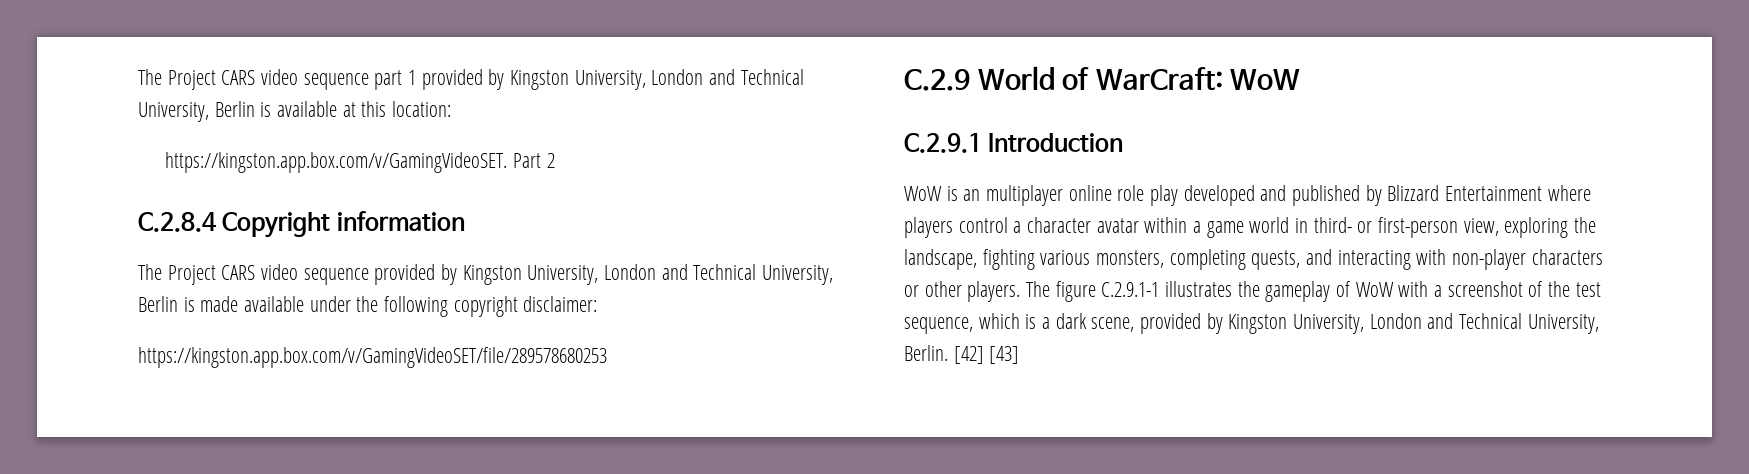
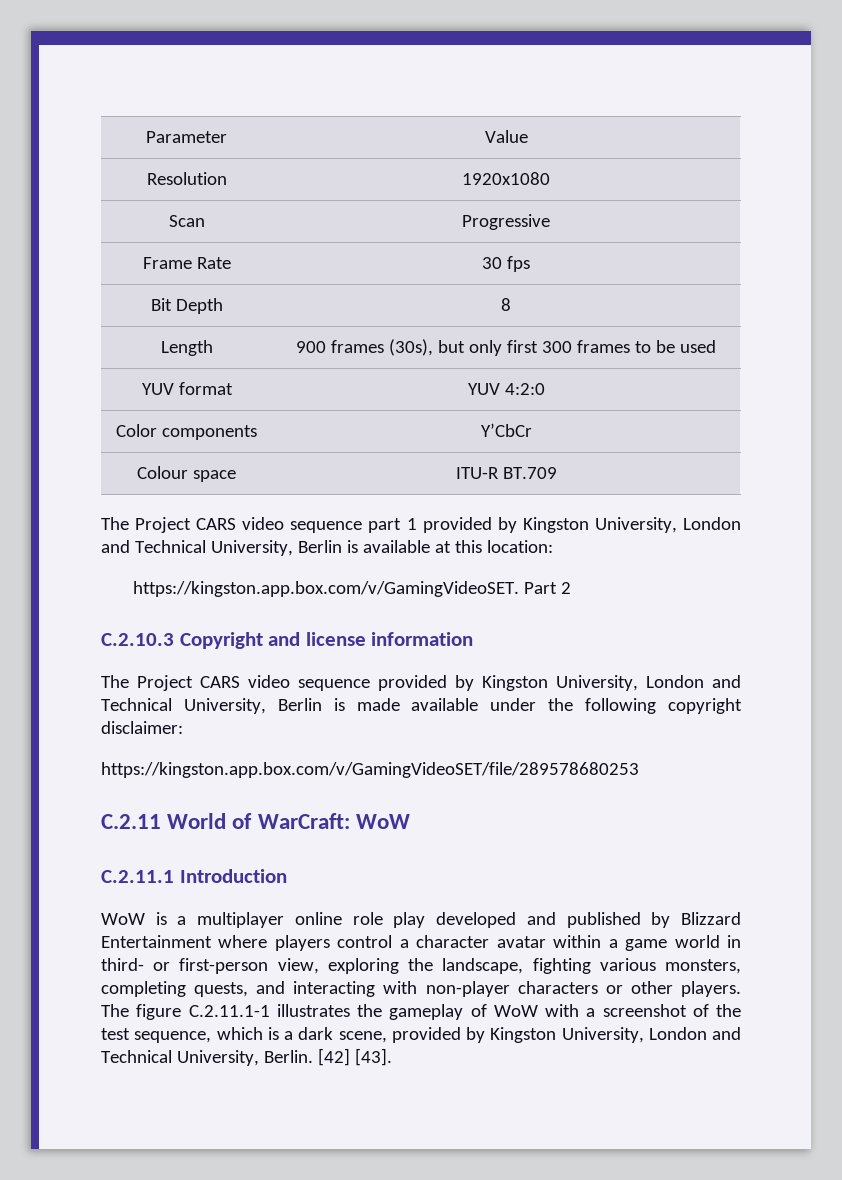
(138, 77) none -> [146,131,227,143] [484,130,528,143] [146,172,227,185] [462,172,550,185] [168,215,205,227] [462,214,550,230] [142,257,231,269] [482,256,530,272] [150,298,223,314] [501,298,511,311] [160,340,213,356] [296,339,716,356] [141,382,233,395] [467,383,545,395] [116,424,257,440] [480,423,532,437] [137,466,236,482] [455,467,557,479] Parameter | Value // Resolution | 1920x1080 // Scan | Progressive // Frame Rate | 30 fps // Bit Depth | 8 // Length | 900 frames (30s), but only first 300 frames to be used // YUV format | YUV 4:2:0 // Color components | Y’CbCr // Colour space | ITU-R BT.709 //
[138,212,331,238] C.2.8.4 Copyright -> [101,632,366,649] C.2.10.3 Copyright and license
[904,69,970,91] C.2.9 -> [101,814,161,829] C.2.11
[904,133,982,153] C.2.9.1 -> [101,870,174,883] C.2.11.1
[963,189,981,201] an -> [177,916,187,925] a
[1101,282,1160,297] C.2.9.1-1 -> [188,1005,270,1017] C.2.11.1-1
[989,346,1020,364] [43] -> [354,1048,392,1066] [43].

